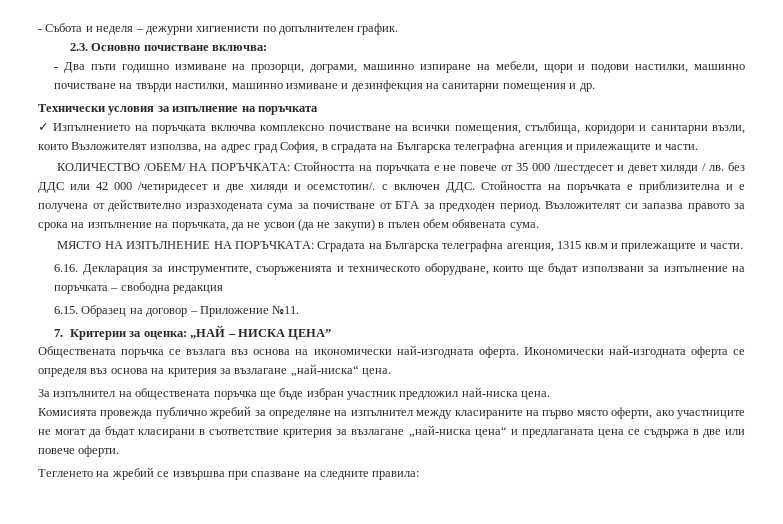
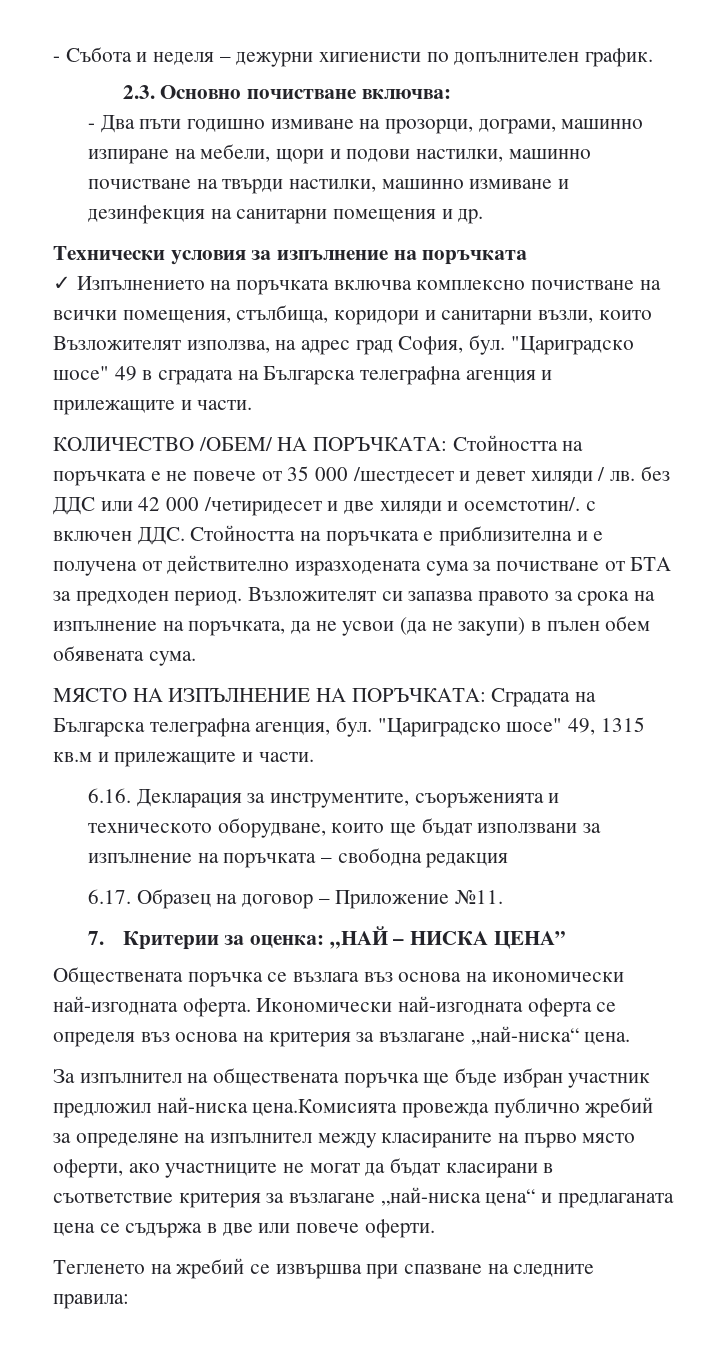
(319, 147) none -> [469,335,634,355] [53,366,137,381] бул. "Цариградско шосе" 49
(554, 247) none -> [336,717,596,737] бул. "Цариградско шосе" 49,
[54,306,79,314] 6.15. -> [87,889,131,904] 6.17.
[521,391,551,400] [38,408,97,416] цена. // Комисията -> [252,1099,398,1116] цена.Комисията

